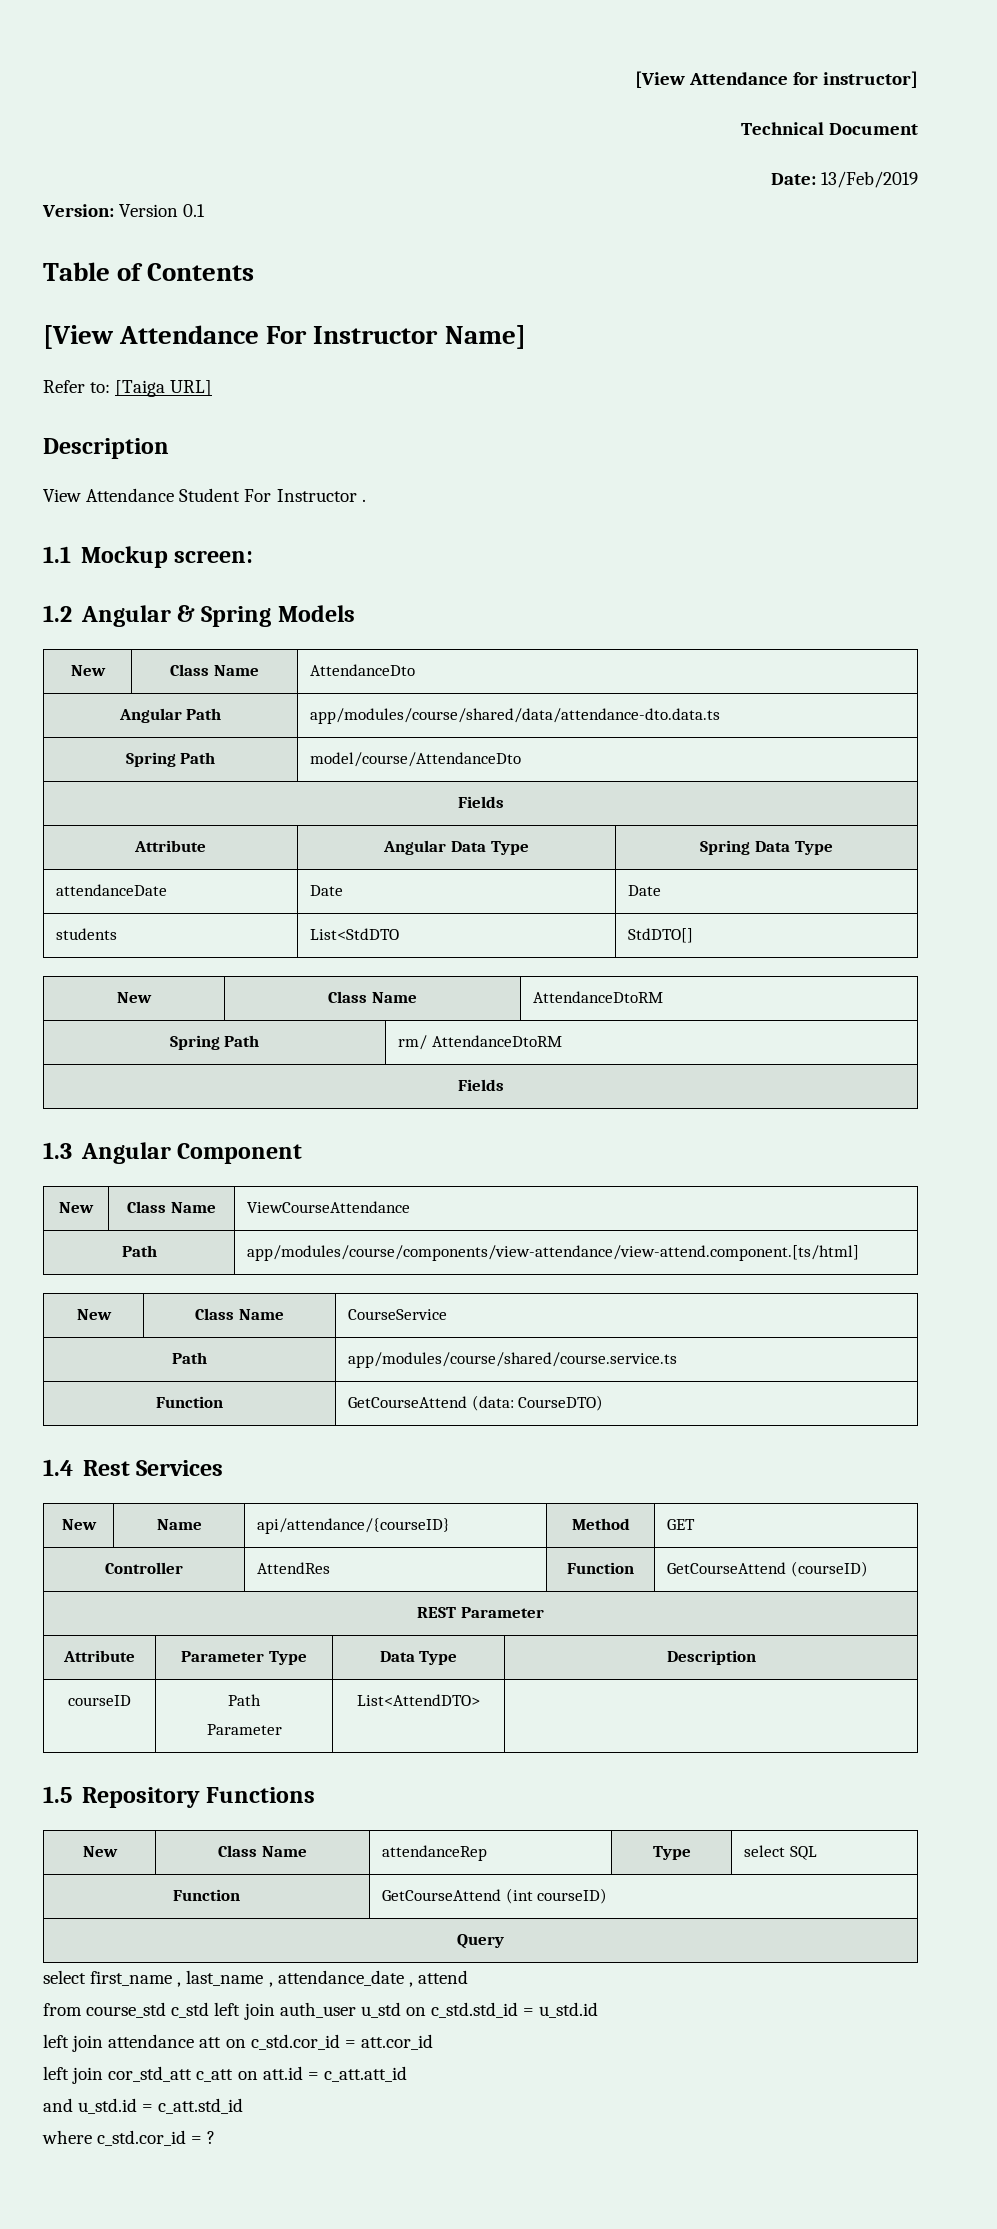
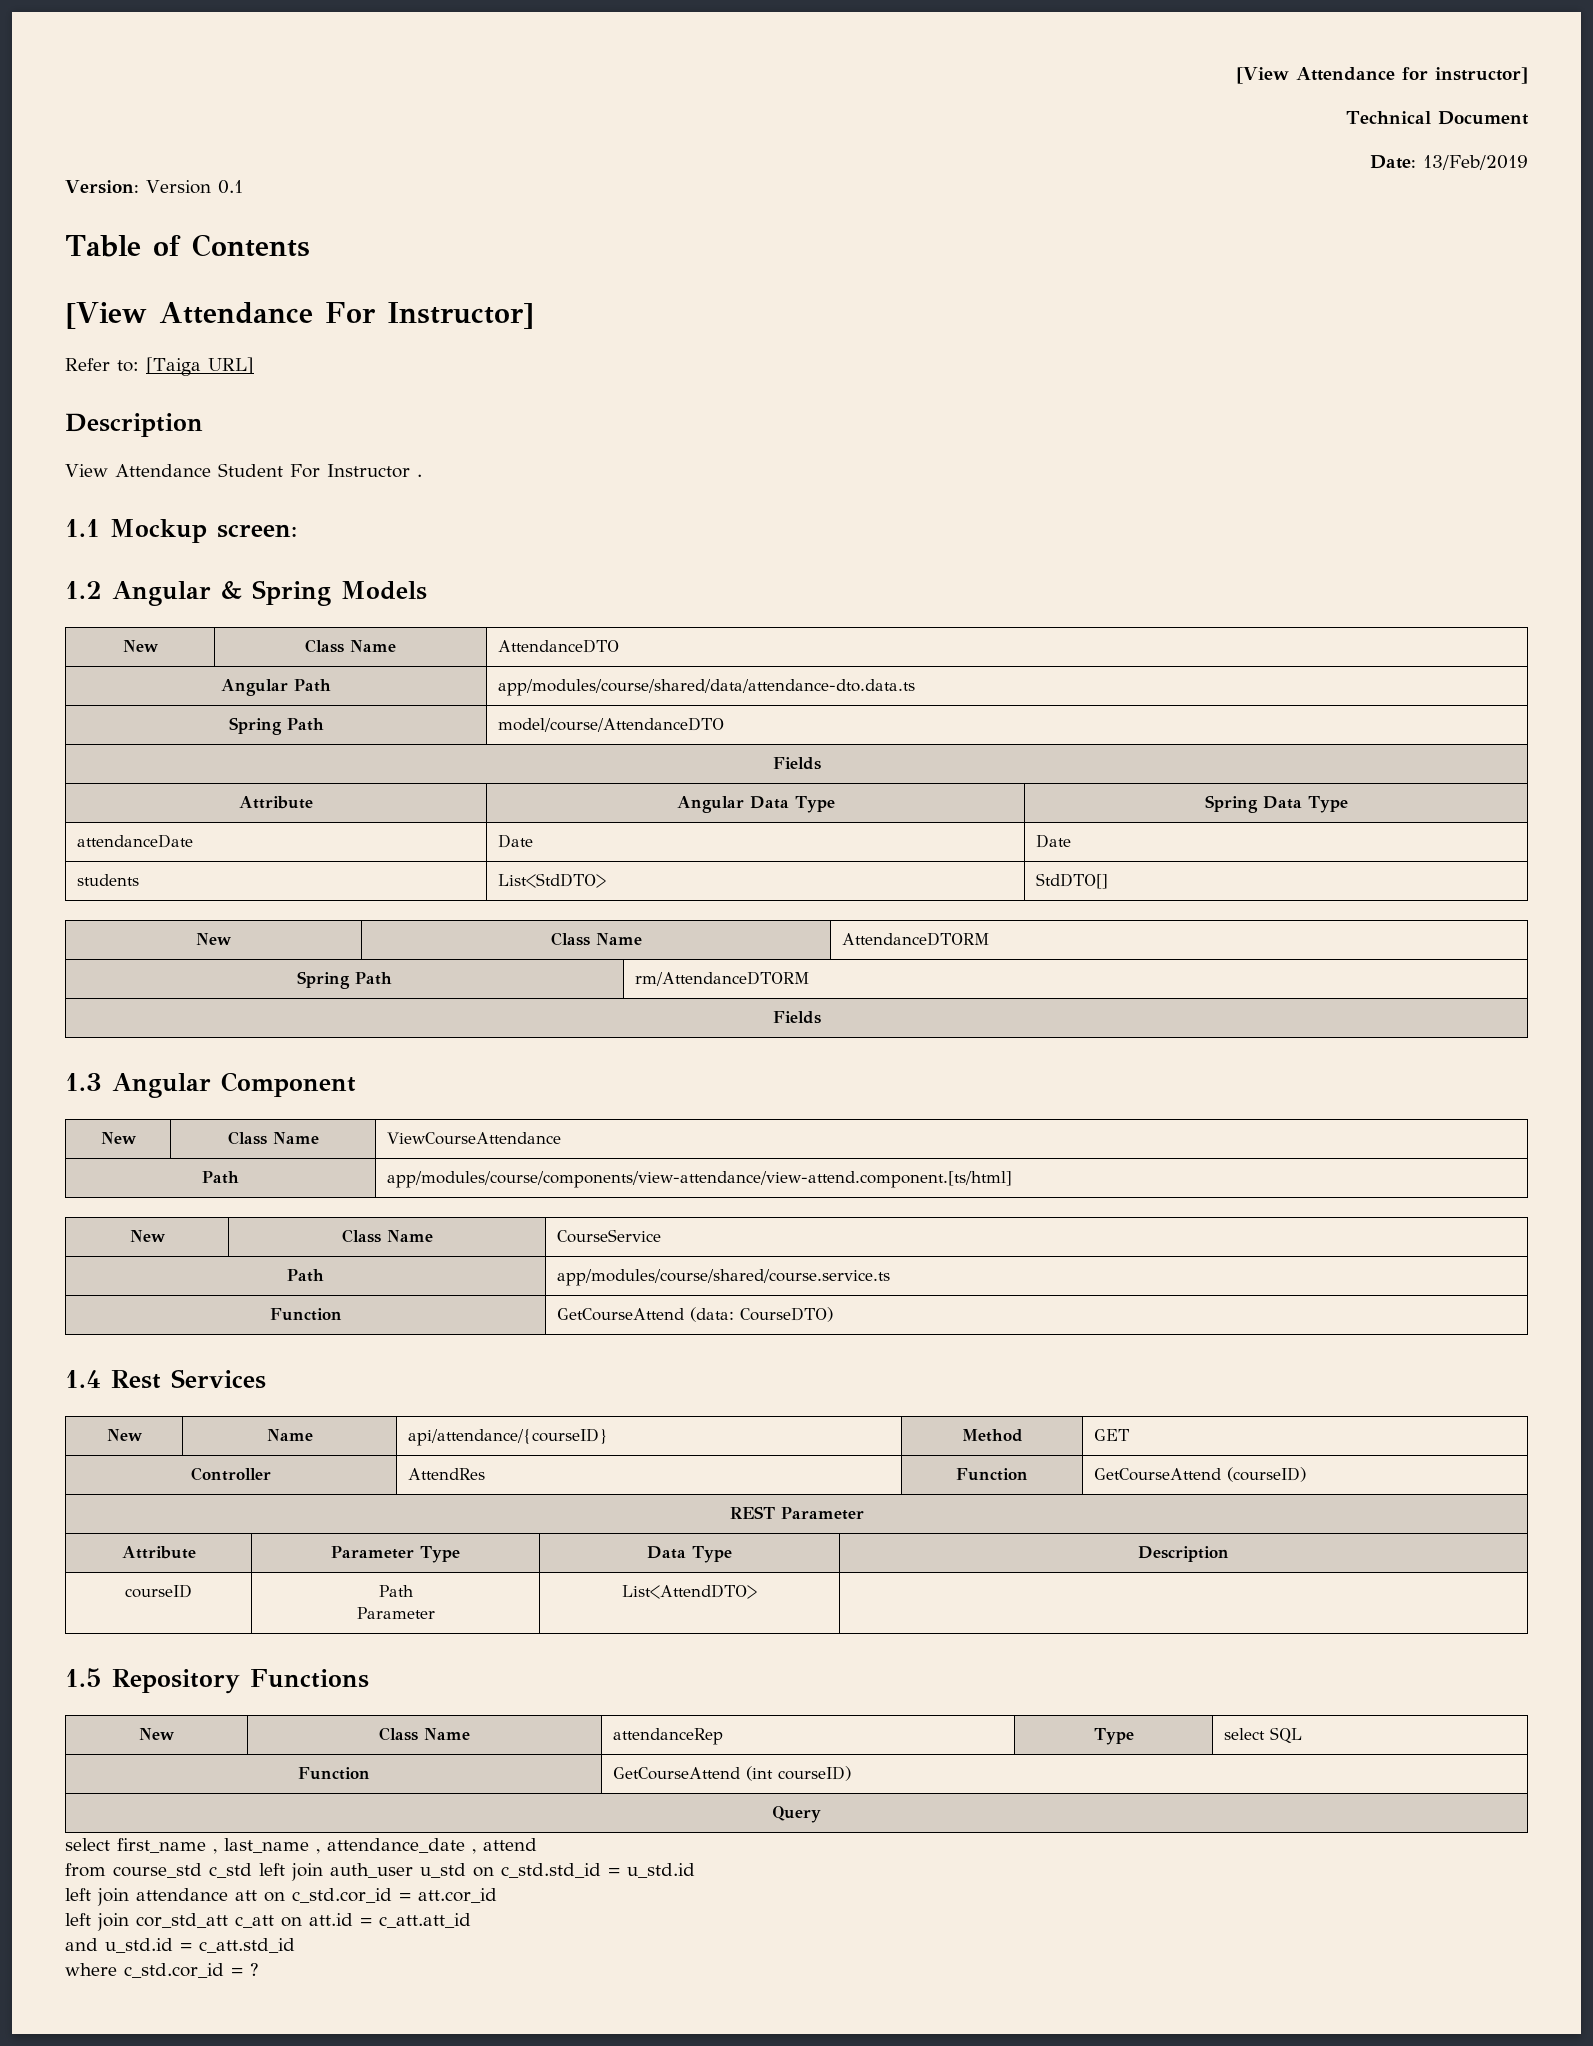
[313,325,526,349] Instructor Name] -> [386,302,534,329] Instructor]
[310,664,416,676] AttendanceDto -> [497,639,619,653] AttendanceDTO
[310,752,522,767] model/course/AttendanceDto -> [497,717,724,732] model/course/AttendanceDTO
[310,928,400,940] List<StdDTO -> [497,873,606,888] List<StdDTO>
[533,991,664,1003] [169,1035,260,1050] [398,1035,562,1050] AttendanceDtoRM // Spring Path | rm/ AttendanceDtoRM -> [841,932,989,946] [297,971,392,989] [634,971,809,986] AttendanceDTORM // Spring Path | rm/AttendanceDTORM

